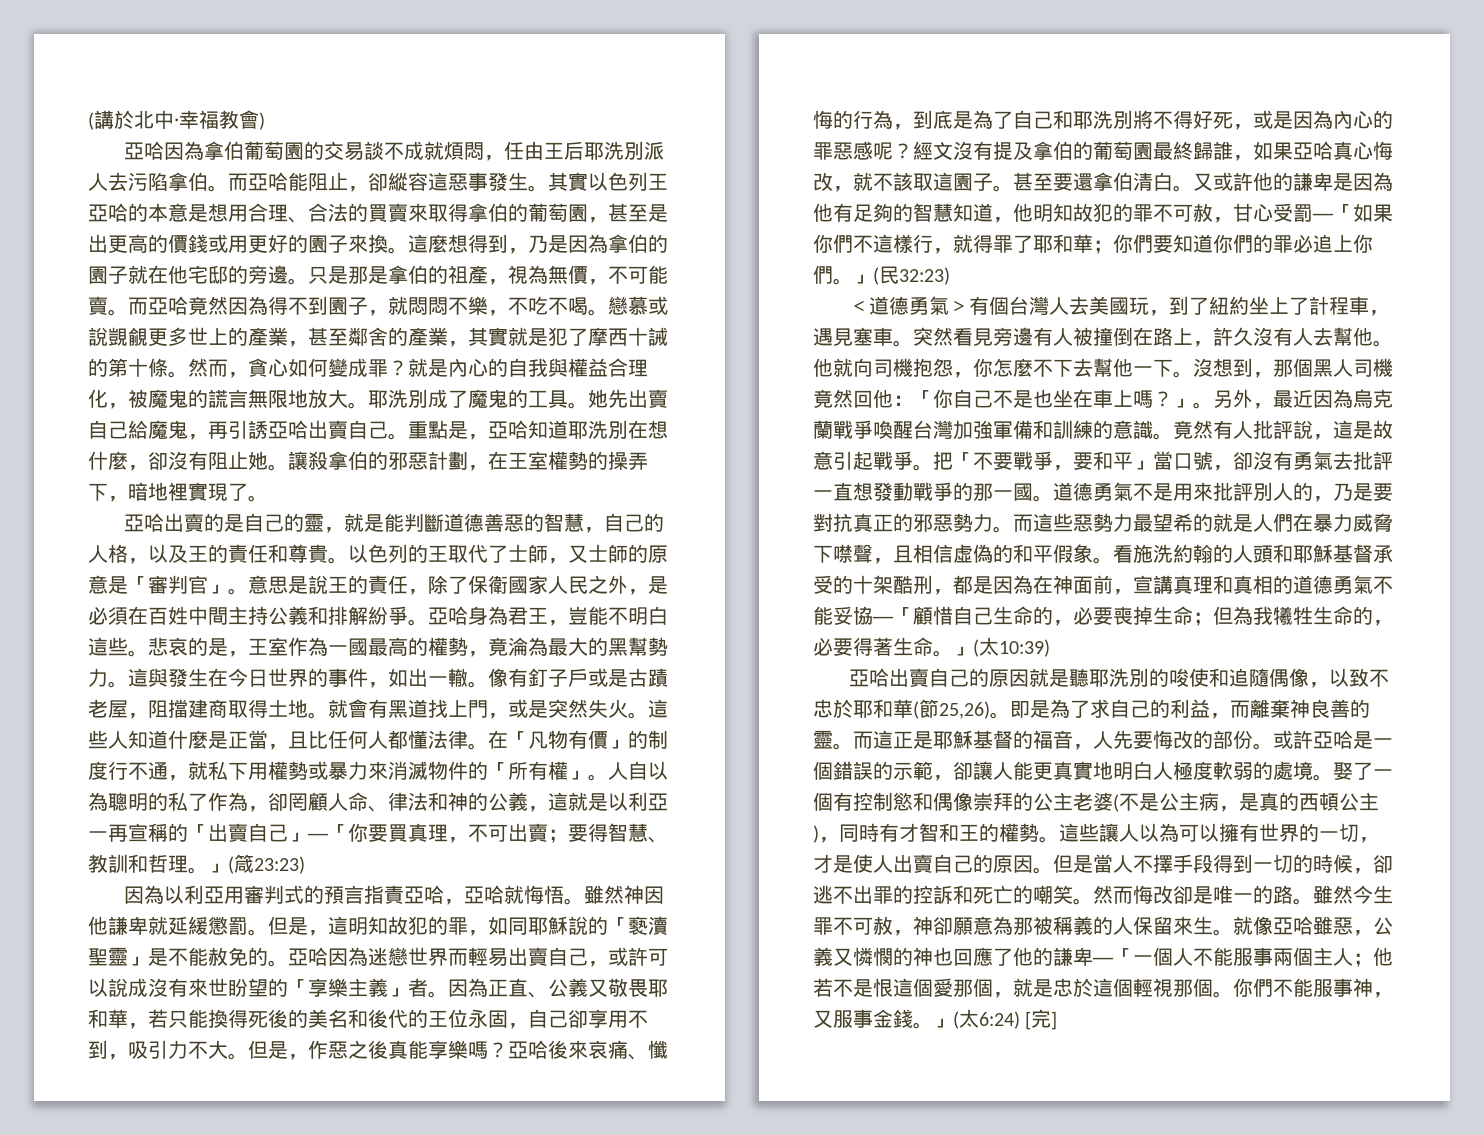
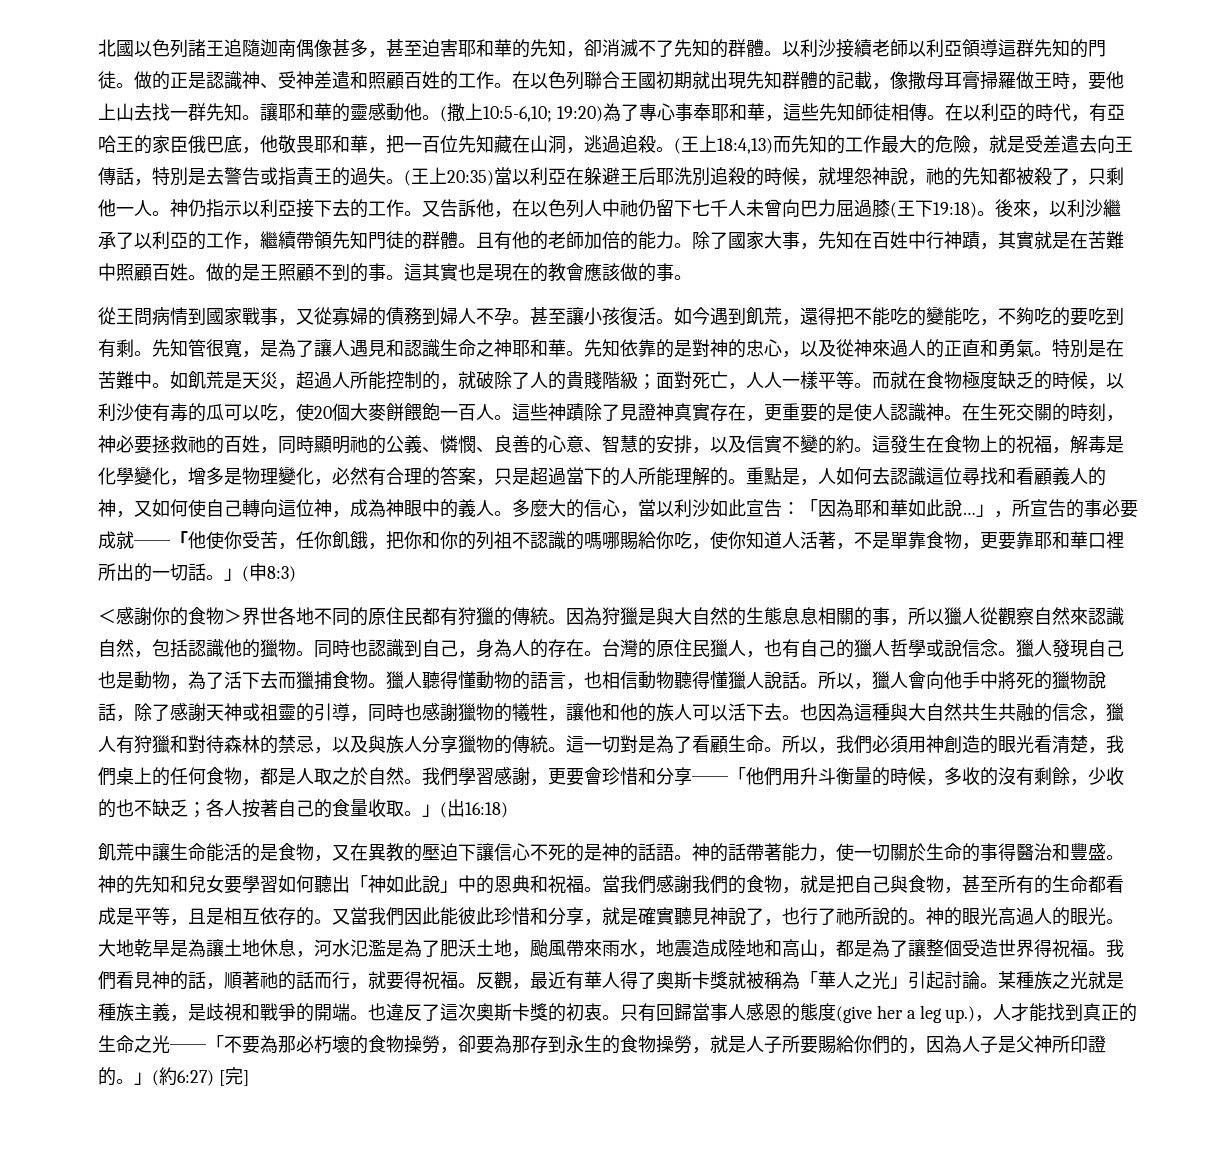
[88,110,265,130] [124,141,665,161] [88,172,668,192] [88,203,668,223] [88,234,668,254] [88,265,668,285] [88,296,668,316] [88,327,668,347] [88,358,648,378] [88,389,668,409] [88,420,668,440] [88,451,648,471] [88,482,268,502] [124,513,665,533] [88,544,668,564] [88,575,668,595] [88,606,668,626] [88,637,668,657] [88,668,668,688] [88,699,668,719] [88,730,668,750] [88,761,668,781] [88,792,668,812] [88,823,668,843] [88,854,305,874] [124,885,665,905] [88,916,668,936] [88,947,668,967] [88,978,668,998] [88,1009,648,1029] [88,1040,668,1060] [813,110,1393,130] [813,141,1393,161] [813,172,1393,192] [813,203,1393,223] [813,234,1373,254] [813,265,950,285] [849,296,1390,316] [813,327,1393,347] [813,358,1393,378] [813,389,1393,409] [813,420,1393,440] [813,451,1393,471] [813,482,1393,502] [813,513,1393,533] [813,544,1393,564] [813,575,1393,595] [813,606,1393,626] [813,637,1050,657] [849,668,1390,688] [813,699,1370,719] [813,730,1393,750] [813,761,1393,781] [813,792,1379,812] [813,823,1379,843] [813,854,1393,874] [813,885,1393,905] [813,916,1393,936] [813,947,1393,967] [813,978,1393,998] [813,1009,1020,1029] (講於北中‧幸福教會) // 亞哈因為拿伯葡萄園的交易談不成就煩悶，任由王后耶洗別派人去污陷拿伯。而亞哈能阻止，卻縱容這惡事發生。其實以色列王亞哈的本意是想用合理、合法的買賣來取得拿伯的葡萄園，甚至是出更高的價錢或用更好的園子來換。這麼想得到，乃是因為拿伯的園子就在他宅邸的旁邊。只是那是拿伯的祖產，視為無價，不可能賣。而亞哈竟然因為得不到園子，就悶悶不樂，不吃不喝。戀慕或說覬覦更多世上的產業，甚至鄰舍的產業，其實就是犯了摩西十誡的第十條。然而，貪心如何變成罪？就是內心的自我與權益合理化，被魔鬼的謊言無限地放大。耶洗別成了魔鬼的工具。她先出賣自己給魔鬼，再引誘亞哈出賣自己。重點是，亞哈知道耶洗別在想什麼，卻沒有阻止她。讓殺拿伯的邪惡計劃，在王室權勢的操弄下，暗地裡實現了。 // 亞哈出賣的是自己的靈，就是能判斷道德善惡的智慧，自己的人格，以及王的責任和尊貴。以色列的王取代了士師，又士師的原意是「審判官」。意思是說王的責任，除了保衛國家人民之外，是必須在百姓中間主持公義和排解紛爭。亞哈身為君王，豈能不明白這些。悲哀的是，王室作為一國最高的權勢，竟淪為最大的黑幫勢力。這與發生在今日世界的事件，如出一轍。像有釘子戶或是古蹟老屋，阻擋建商取得土地。就會有黑道找上門，或是突然失火。這些人知道什麼是正當，且比任何人都懂法律。在「凡物有價」的制度行不通，就私下用權勢或暴力來消滅物件的「所有權」。人自以為聰明的私了作為，卻罔顧人命、律法和神的公義，這就是以利亞一再宣稱的「出賣自己」──「你要買真理，不可出賣；要得智慧、教訓和哲理。」(箴23:23) // 因為以利亞用審判式的預言指責亞哈，亞哈就悔悟。雖然神因他謙卑就延緩懲罰。但是，這明知故犯的罪，如同耶穌說的「褻瀆聖靈」是不能赦免的。亞哈因為迷戀世界而輕易出賣自己，或許可以說成沒有來世盼望的「享樂主義」者。因為正直、公義又敬畏耶和華，若只能換得死後的美名和後代的王位永固，自己卻享用不到，吸引力不大。但是，作惡之後真能享樂嗎？亞哈後來哀痛、懺悔的行為，到底是為了自己和耶洗別將不得好死，或是因為內心的罪惡感呢？經文沒有提及拿伯的葡萄園最終歸誰，如果亞哈真心悔改，就不該取這園子。甚至要還拿伯清白。又或許他的謙卑是因為他有足夠的智慧知道，他明知故犯的罪不可赦，甘心受罰──「如果你們不這樣行，就得罪了耶和華；你們要知道你們的罪必追上你們。」(民32:23) // ＜道德勇氣＞有個台灣人去美國玩，到了紐約坐上了計程車，遇見塞車。突然看見旁邊有人被撞倒在路上，許久沒有人去幫他。他就向司機抱怨，你怎麼不下去幫他一下。沒想到，那個黑人司機竟然回他：「你自己不是也坐在車上嗎？」。另外，最近因為烏克蘭戰爭喚醒台灣加強軍備和訓練的意識。竟然有人批評說，這是故意引起戰爭。把「不要戰爭，要和平」當口號，卻沒有勇氣去批評一直想發動戰爭的那一國。道德勇氣不是用來批評別人的，乃是要對抗真正的邪惡勢力。而這些惡勢力最望希的就是人們在暴力威脅下噤聲，且相信虛偽的和平假象。看施洗約翰的人頭和耶穌基督承受的十架酷刑，都是因為在神面前，宣講真理和真相的道德勇氣不能妥協──「顧惜自己生命的，必要喪掉生命；但為我犧牲生命的，必要得著生命。」(太10:39) // 亞哈出賣自己的原因就是聽耶洗別的唆使和追隨偶像，以致不忠於耶和華(節25,26)。即是為了求自己的利益，而離棄神良善的靈。而這正是耶穌基督的福音，人先要悔改的部份。或許亞哈是一個錯誤的示範，卻讓人能更真實地明白人極度軟弱的處境。娶了一個有控制慾和偶像崇拜的公主老婆(不是公主病，是真的西頓公主)，同時有才智和王的權勢。這些讓人以為可以擁有世界的一切，才是使人出賣自己的原因。但是當人不擇手段得到一切的時候，卻逃不出罪的控訴和死亡的嘲笑。然而悔改卻是唯一的路。雖然今生罪不可赦，神卻願意為那被稱義的人保留來生。就像亞哈雖惡，公義又憐憫的神也回應了他的謙卑──「一個人不能服事兩個主人；他若不是恨這個愛那個，就是忠於這個輕視那個。你們不能服事神，又服事金錢。」(太6:24) -> [98,39,1106,58] [98,71,1124,90] [98,103,1125,122] [98,135,1133,154] [98,167,1124,186] [98,199,1121,218] [98,231,1124,250] [98,263,692,282] [98,306,1124,326] [98,339,1124,358] [98,371,1124,390] [98,402,1124,422] [98,434,1124,454] [98,466,1106,486] [98,499,1138,518] [98,531,1124,550] [98,563,296,582] [98,607,1124,626] [98,639,1124,658] [98,671,1106,690] [98,703,1124,722] [98,735,1124,754] [98,767,1124,786] [98,799,508,818] [98,843,1124,862] [98,875,1124,894] [98,907,1124,926] [98,939,1124,958] [98,971,1124,990] [98,1002,1138,1023] [98,1035,1106,1054] [98,1067,214,1086] 北國以色列諸王追隨迦南偶像甚多，甚至迫害耶和華的先知，卻消滅不了先知的群體。以利沙接續老師以利亞領導這群先知的門徒。做的正是認識神、受神差遣和照顧百姓的工作。在以色列聯合王國初期就出現先知群體的記載，像撒母耳膏掃羅做王時，要他上山去找一群先知。讓耶和華的靈感動他。(撒上10:5-6,10; 19:20)為了專心事奉耶和華，這些先知師徒相傳。在以利亞的時代，有亞哈王的家臣俄巴底，他敬畏耶和華，把一百位先知藏在山洞，逃過追殺。(王上18:4,13)而先知的工作最大的危險，就是受差遣去向王傳話，特別是去警告或指責王的過失。(王上20:35)當以利亞在躲避王后耶洗別追殺的時候，就埋怨神說，祂的先知都被殺了，只剩他一人。神仍指示以利亞接下去的工作。又告訴他，在以色列人中祂仍留下七千人未曾向巴力屈過膝(王下19:18)。後來，以利沙繼承了以利亞的工作，繼續帶領先知門徒的群體。且有他的老師加倍的能力。除了國家大事，先知在百姓中行神蹟，其實就是在苦難中照顧百姓。做的是王照顧不到的事。這其實也是現在的教會應該做的事。 // 從王問病情到國家戰事，又從寡婦的債務到婦人不孕。甚至讓小孩復活。如今遇到飢荒，還得把不能吃的變能吃，不夠吃的要吃到有剩。先知管很寬，是為了讓人遇見和認識生命之神耶和華。先知依靠的是對神的忠心，以及從神來過人的正直和勇氣。特別是在苦難中。如飢荒是天災，超過人所能控制的，就破除了人的貴賤階級；面對死亡，人人一樣平等。而就在食物極度缺乏的時候，以利沙使有毒的瓜可以吃，使20個大麥餅餵飽一百人。這些神蹟除了見證神真實存在，更重要的是使人認識神。在生死交關的時刻，神必要拯救祂的百姓，同時顯明祂的公義、憐憫、良善的心意、智慧的安排，以及信實不變的約。這發生在食物上的祝福，解毒是化學變化，增多是物理變化，必然有合理的答案，只是超過當下的人所能理解的。重點是，人如何去認識這位尋找和看顧義人的神，又如何使自己轉向這位神，成為神眼中的義人。多麼大的信心，當以利沙如此宣告：「因為耶和華如此說…」，所宣告的事必要成就──「他使你受苦，任你飢餓，把你和你的列祖不認識的嗎哪賜給你吃，使你知道人活著，不是單靠食物，更要靠耶和華口裡所出的一切話。」(申8:3) // ＜感謝你的食物＞界世各地不同的原住民都有狩獵的傳統。因為狩獵是與大自然的生態息息相關的事，所以獵人從觀察自然來認識自然，包括認識他的獵物。同時也認識到自己，身為人的存在。台灣的原住民獵人，也有自己的獵人哲學或說信念。獵人發現自己也是動物，為了活下去而獵捕食物。獵人聽得懂動物的語言，也相信動物聽得懂獵人說話。所以，獵人會向他手中將死的獵物說話，除了感謝天神或祖靈的引導，同時也感謝獵物的犧牲，讓他和他的族人可以活下去。也因為這種與大自然共生共融的信念，獵人有狩獵和對待森林的禁忌，以及與族人分享獵物的傳統。這一切對是為了看顧生命。所以，我們必須用神創造的眼光看清楚，我們桌上的任何食物，都是人取之於自然。我們學習感謝，更要會珍惜和分享──「他們用升斗衡量的時候，多收的沒有剩餘，少收的也不缺乏；各人按著自己的食量收取。」(出16:18) // 飢荒中讓生命能活的是食物，又在異教的壓迫下讓信心不死的是神的話語。神的話帶著能力，使一切關於生命的事得醫治和豐盛。神的先知和兒女要學習如何聽出「神如此說」中的恩典和祝福。當我們感謝我們的食物，就是把自己與食物，甚至所有的生命都看成是平等，且是相互依存的。又當我們因此能彼此珍惜和分享，就是確實聽見神說了，也行了祂所說的。神的眼光高過人的眼光。大地乾旱是為讓土地休息，河水氾濫是為了肥沃土地，颱風帶來雨水，地震造成陸地和高山，都是為了讓整個受造世界得祝福。我們看見神的話，順著祂的話而行，就要得祝福。反觀，最近有華人得了奧斯卡獎就被稱為「華人之光」引起討論。某種族之光就是種族主義，是歧視和戰爭的開端。也違反了這次奧斯卡獎的初衷。只有回歸當事人感恩的態度(give her a leg up.)，人才能找到真正的生命之光──「不要為那必朽壞的食物操勞，卻要為那存到永生的食物操勞，就是人子所要賜給你們的，因為人子是父神所印證的。」(約6:27)

